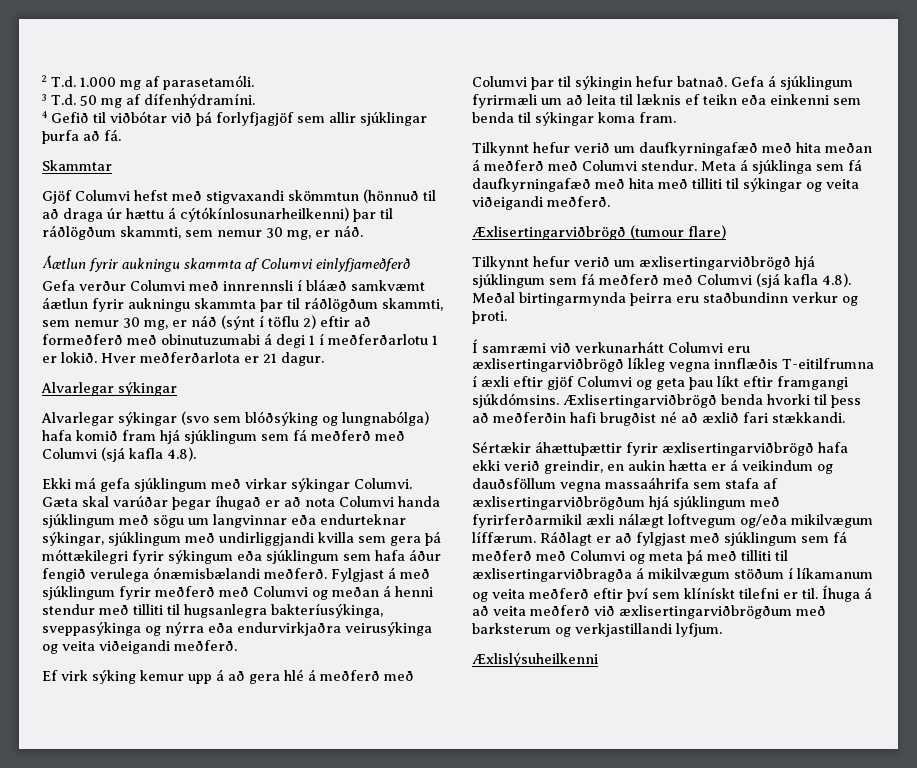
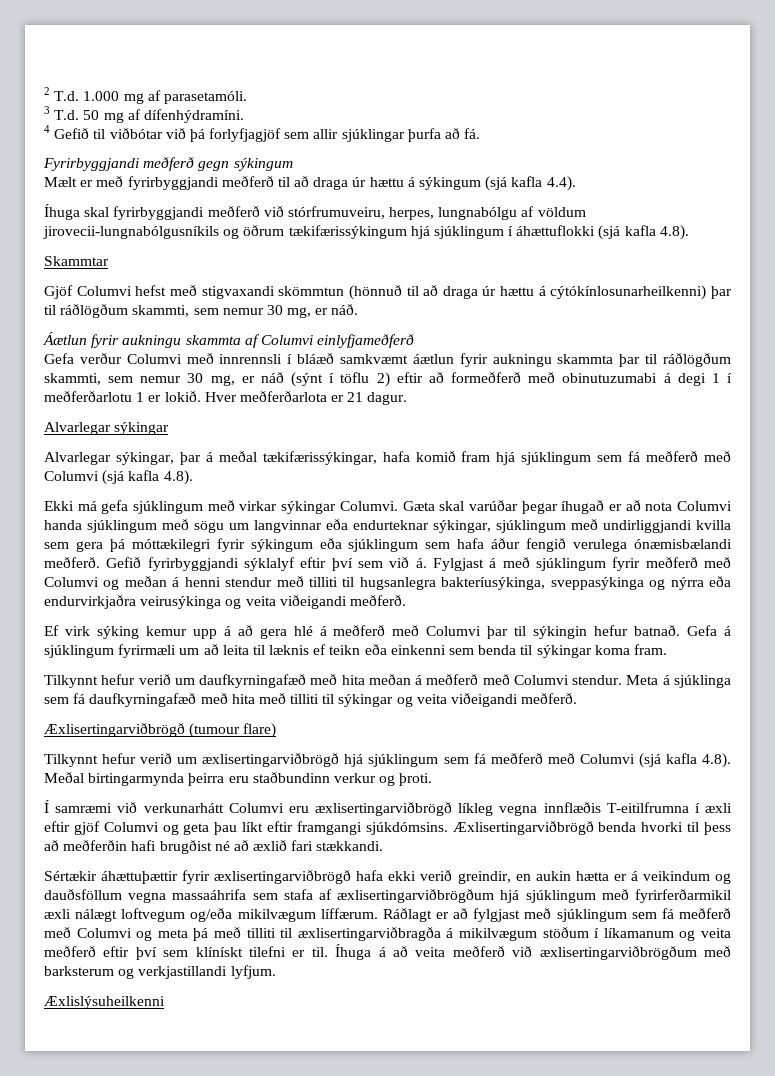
(121, 135) none -> [43,157,293,171] [44,176,576,191] [44,204,586,220] [43,225,689,240] // Fyrirbyggjandi meðferð gegn sýkingum // Mælt er með fyrirbyggjandi meðferð til að draga úr hættu á sýkingum (sjá kafla 4.4). // Íhuga skal fyrirbyggjandi meðferð við stórfrumuveiru, herpes, lungnabólgu af völdum jirovecii-lungnabólgusníkils og öðrum tækifærissýkingum hjá sjúklingum í áhættuflokki (sjá kafla 4.8).
[118,411,429,426] sýkingar (svo sem blóðsýking og lungnabólga) -> [115,451,377,465] sýkingar, þar á meðal tækifærissýkingar,
(327, 573) none -> [106,557,427,571] Gefið fyrirbyggjandi sýklalyf eftir því sem við á.

